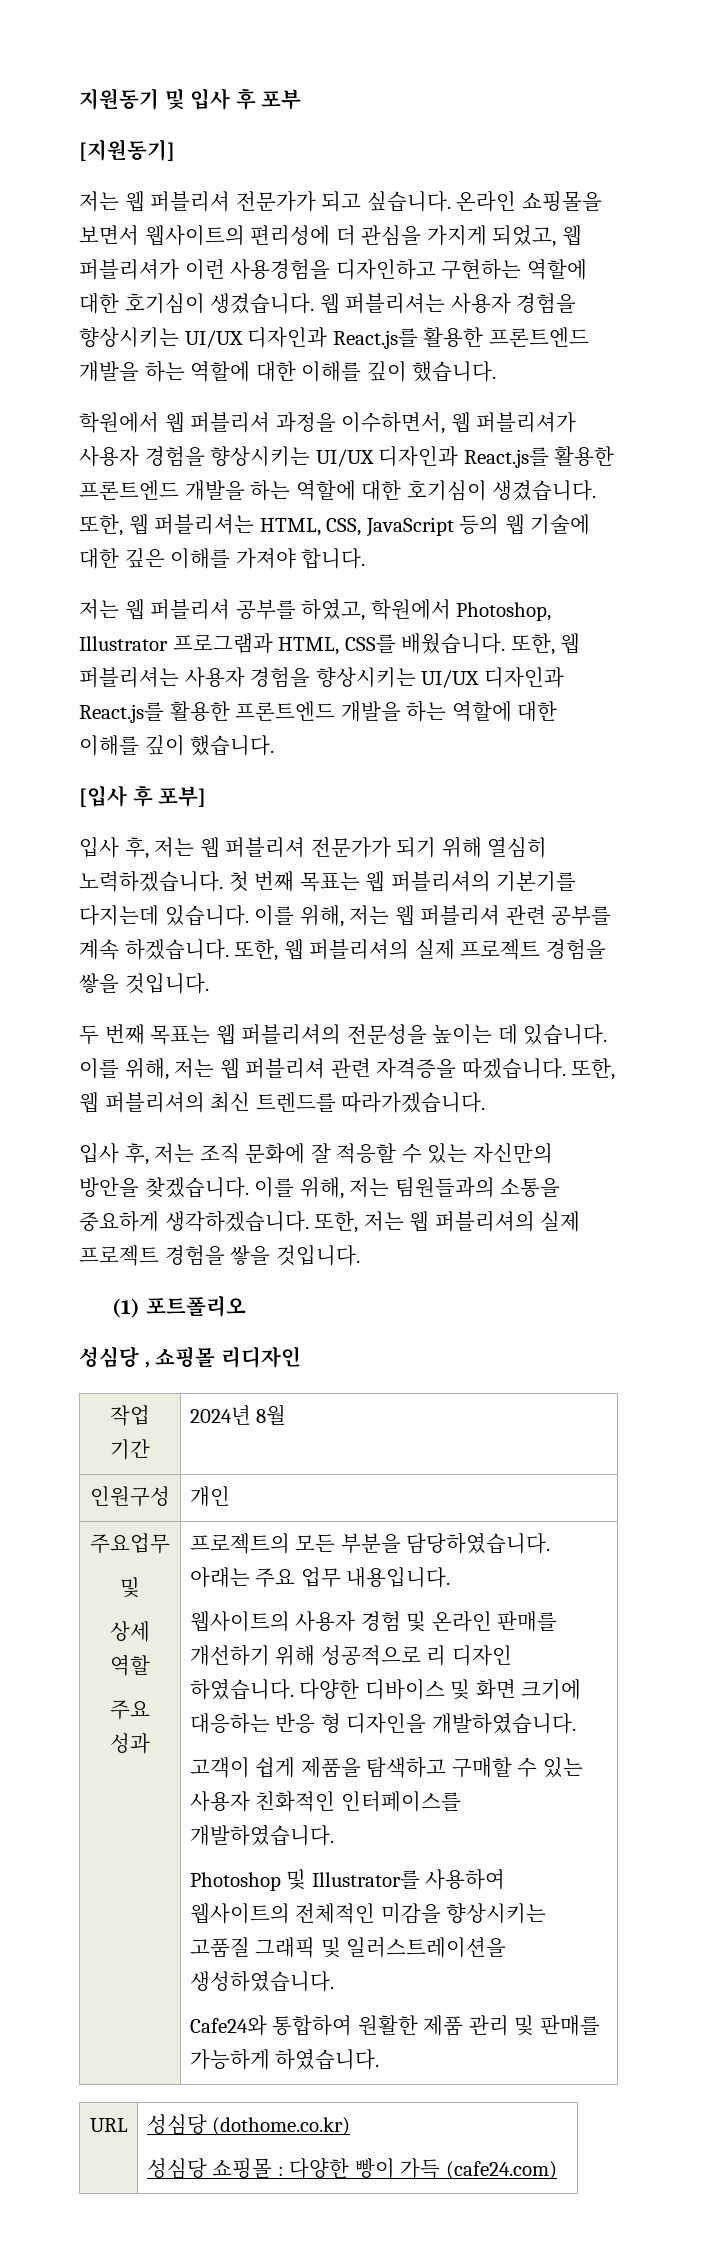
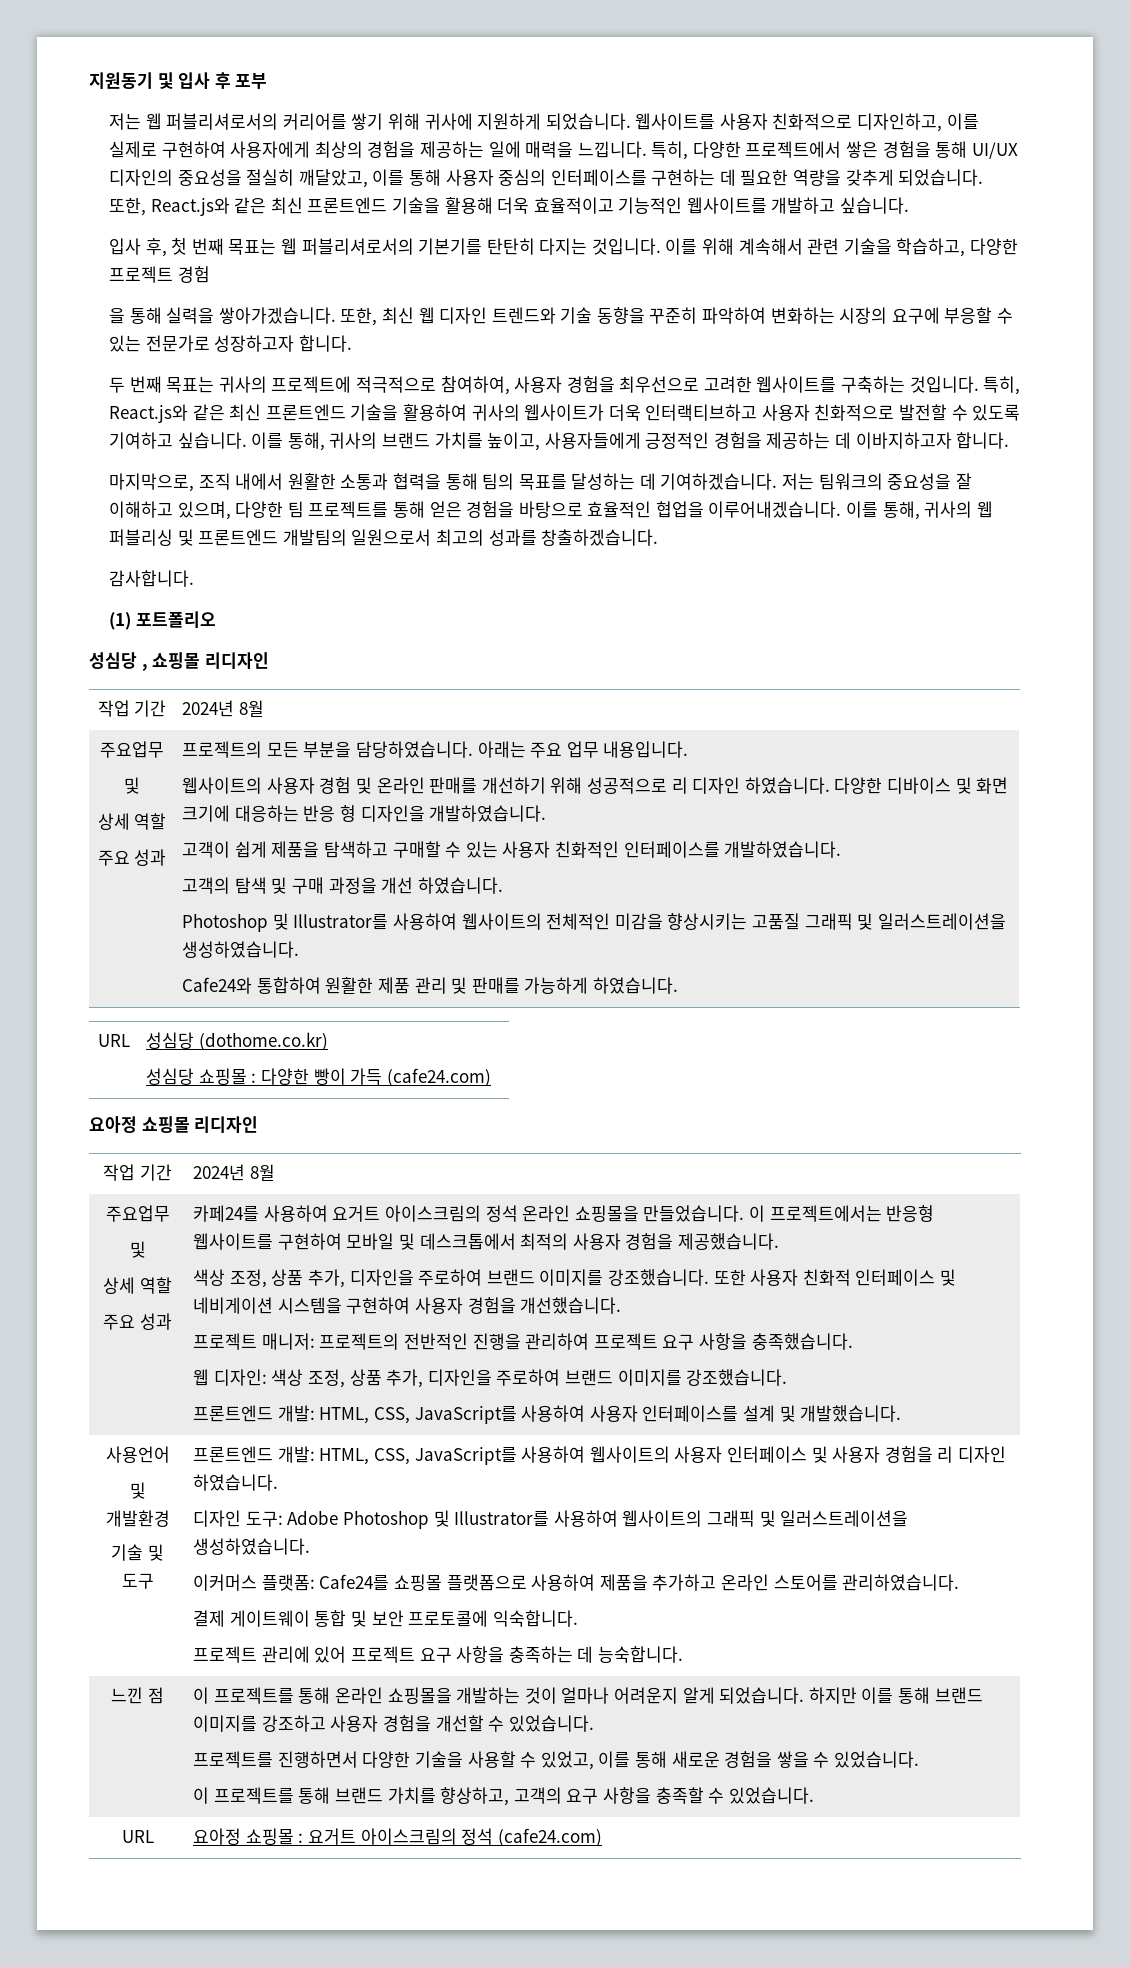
[79,139,175,161] [79,191,602,212] [79,225,582,247] [79,259,587,280] [79,293,577,314] [79,327,589,349] [79,361,497,382] [79,412,577,434] [79,446,615,468] [79,480,597,501] [79,514,591,537] [79,548,366,569] [79,599,552,621] [79,632,581,655] [79,667,564,688] [79,701,558,723] [79,735,275,756] [79,785,207,807] [79,837,548,859] [79,871,577,892] [79,905,612,927] [79,939,606,961] [79,973,209,994] [79,1024,608,1045] [79,1058,616,1080] [79,1092,486,1113] [79,1143,553,1165] [79,1177,561,1199] [79,1211,581,1233] [79,1245,360,1266] // [지원동기] // 저는 웹 퍼블리셔 전문가가 되고 싶습니다. 온라인 쇼핑몰을 보면서 웹사이트의 편리성에 더 관심을 가지게 되었고, 웹 퍼블리셔가 이런 사용경험을 디자인하고 구현하는 역할에 대한 호기심이 생겼습니다. 웹 퍼블리셔는 사용자 경험을 향상시키는 UI/UX 디자인과 React.js를 활용한 프론트엔드 개발을 하는 역할에 대한 이해를 깊이 했습니다. // 학원에서 웹 퍼블리셔 과정을 이수하면서, 웹 퍼블리셔가 사용자 경험을 향상시키는 UI/UX 디자인과 React.js를 활용한 프론트엔드 개발을 하는 역할에 대한 호기심이 생겼습니다. 또한, 웹 퍼블리셔는 HTML, CSS, JavaScript 등의 웹 기술에 대한 깊은 이해를 가져야 합니다. // 저는 웹 퍼블리셔 공부를 하였고, 학원에서 Photoshop, Illustrator 프로그램과 HTML, CSS를 배웠습니다. 또한, 웹 퍼블리셔는 사용자 경험을 향상시키는 UI/UX 디자인과 React.js를 활용한 프론트엔드 개발을 하는 역할에 대한 이해를 깊이 했습니다. // [입사 후 포부] // 입사 후, 저는 웹 퍼블리셔 전문가가 되기 위해 열심히 노력하겠습니다. 첫 번째 목표는 웹 퍼블리셔의 기본기를 다지는데 있습니다. 이를 위해, 저는 웹 퍼블리셔 관련 공부를 계속 하겠습니다. 또한, 웹 퍼블리셔의 실제 프로젝트 경험을 쌓을 것입니다. // 두 번째 목표는 웹 퍼블리셔의 전문성을 높이는 데 있습니다. 이를 위해, 저는 웹 퍼블리셔 관련 자격증을 따겠습니다. 또한, 웹 퍼블리셔의 최신 트렌드를 따라가겠습니다. // 입사 후, 저는 조직 문화에 잘 적응할 수 있는 자신만의 방안을 찾겠습니다. 이를 위해, 저는 팀원들과의 소통을 중요하게 생각하겠습니다. 또한, 저는 웹 퍼블리셔의 실제 프로젝트 경험을 쌓을 것입니다. -> [108,113,979,132] [108,141,1018,160] [108,169,984,188] [108,197,910,216] [108,238,1019,257] [108,266,210,283] [108,307,1014,326] [108,335,352,352] [108,376,1021,395] [108,404,1021,423] [108,432,1010,451] [108,473,972,492] [108,501,993,520] [108,529,659,546] [108,570,194,587] // 저는 웹 퍼블리셔로서의 커리어를 쌓기 위해 귀사에 지원하게 되었습니다. 웹사이트를 사용자 친화적으로 디자인하고, 이를 실제로 구현하여 사용자에게 최상의 경험을 제공하는 일에 매력을 느낍니다. 특히, 다양한 프로젝트에서 쌓은 경험을 통해 UI/UX 디자인의 중요성을 절실히 깨달았고, 이를 통해 사용자 중심의 인터페이스를 구현하는 데 필요한 역량을 갖추게 되었습니다. 또한, React.js와 같은 최신 프론트엔드 기술을 활용해 더욱 효율적이고 기능적인 웹사이트를 개발하고 싶습니다. // 입사 후, 첫 번째 목표는 웹 퍼블리셔로서의 기본기를 탄탄히 다지는 것입니다. 이를 위해 계속해서 관련 기술을 학습하고, 다양한 프로젝트 경험 // 을 통해 실력을 쌓아가겠습니다. 또한, 최신 웹 디자인 트렌드와 기술 동향을 꾸준히 파악하여 변화하는 시장의 요구에 부응할 수 있는 전문가로 성장하고자 합니다. // 두 번째 목표는 귀사의 프로젝트에 적극적으로 참여하여, 사용자 경험을 최우선으로 고려한 웹사이트를 구축하는 것입니다. 특히, React.js와 같은 최신 프론트엔드 기술을 활용하여 귀사의 웹사이트가 더욱 인터랙티브하고 사용자 친화적으로 발전할 수 있도록 기여하고 싶습니다. 이를 통해, 귀사의 브랜드 가치를 높이고, 사용자들에게 긍정적인 경험을 제공하는 데 이바지하고자 합니다. // 마지막으로, 조직 내에서 원활한 소통과 협력을 통해 팀의 목표를 달성하는 데 기여하겠습니다. 저는 팀워크의 중요성을 잘 이해하고 있으며, 다양한 팀 프로젝트를 통해 얻은 경험을 바탕으로 효율적인 협업을 이루어내겠습니다. 이를 통해, 귀사의 웹 퍼블리싱 및 프론트엔드 개발팀의 일원으로서 최고의 성과를 창출하겠습니다. // 감사합니다.
[90,1486,170,1507] [189,1486,230,1507] // 인원구성 | 개인 -> (264, 708) none
(334, 1835) none -> [182,877,503,894] // 고객의 탐색 및 구매 과정을 개선 하였습니다.
(557, 2170) none -> [89,1116,259,1133] [103,1164,172,1181] [193,1164,275,1181] [105,1205,170,1222] [129,1241,146,1258] [103,1277,172,1294] [103,1313,172,1330] [193,1205,935,1222] [193,1233,779,1250] [193,1269,956,1288] [193,1297,622,1314] [193,1333,853,1350] [193,1369,788,1388] [193,1405,902,1424] [105,1446,170,1463] [129,1482,146,1499] [105,1510,170,1527] [111,1544,164,1561] [121,1573,154,1589] [193,1446,1006,1465] [193,1474,279,1491] [193,1510,909,1529] [193,1538,311,1555] [193,1574,960,1591] [193,1610,578,1627] [193,1646,683,1663] [111,1687,164,1704] [193,1687,983,1704] [193,1715,594,1732] [193,1751,919,1770] [193,1787,814,1806] [121,1830,154,1843] [193,1828,602,1847] // 요아정 쇼핑몰 리디자인 // 작업 기간 | 2024년 8월 // 주요업무 // 및 // 상세 역할 // 주요 성과 | 카페24를 사용하여 요거트 아이스크림의 정석 온라인 쇼핑몰을 만들었습니다. 이 프로젝트에서는 반응형 웹사이트를 구현하여 모바일 및 데스크톱에서 최적의 사용자 경험을 제공했습니다. // 색상 조정, 상품 추가, 디자인을 주로하여 브랜드 이미지를 강조했습니다. 또한 사용자 친화적 인터페이스 및 네비게이션 시스템을 구현하여 사용자 경험을 개선했습니다. // 프로젝트 매니저: 프로젝트의 전반적인 진행을 관리하여 프로젝트 요구 사항을 충족했습니다. // 웹 디자인: 색상 조정, 상품 추가, 디자인을 주로하여 브랜드 이미지를 강조했습니다. // 프론트엔드 개발: HTML, CSS, JavaScript를 사용하여 사용자 인터페이스를 설계 및 개발했습니다. // 사용언어 // 및 개발환경 // 기술 및 도구 | 프론트엔드 개발: HTML, CSS, JavaScript를 사용하여 웹사이트의 사용자 인터페이스 및 사용자 경험을 리 디자인 하였습니다. // 디자인 도구: Adobe Photoshop 및 Illustrator를 사용하여 웹사이트의 그래픽 및 일러스트레이션을 생성하였습니다. // 이커머스 플랫폼: Cafe24를 쇼핑몰 플랫폼으로 사용하여 제품을 추가하고 온라인 스토어를 관리하였습니다. // 결제 게이트웨이 통합 및 보안 프로토콜에 익숙합니다. // 프로젝트 관리에 있어 프로젝트 요구 사항을 충족하는 데 능숙합니다. // 느낀 점 | 이 프로젝트를 통해 온라인 쇼핑몰을 개발하는 것이 얼마나 어려운지 알게 되었습니다. 하지만 이를 통해 브랜드 이미지를 강조하고 사용자 경험을 개선할 수 있었습니다. // 프로젝트를 진행하면서 다양한 기술을 사용할 수 있었고, 이를 통해 새로운 경험을 쌓을 수 있었습니다. // 이 프로젝트를 통해 브랜드 가치를 향상하고, 고객의 요구 사항을 충족할 수 있었습니다. // URL | 요아정 쇼핑몰 : 요거트 아이스크림의 정석 (cafe24.com)

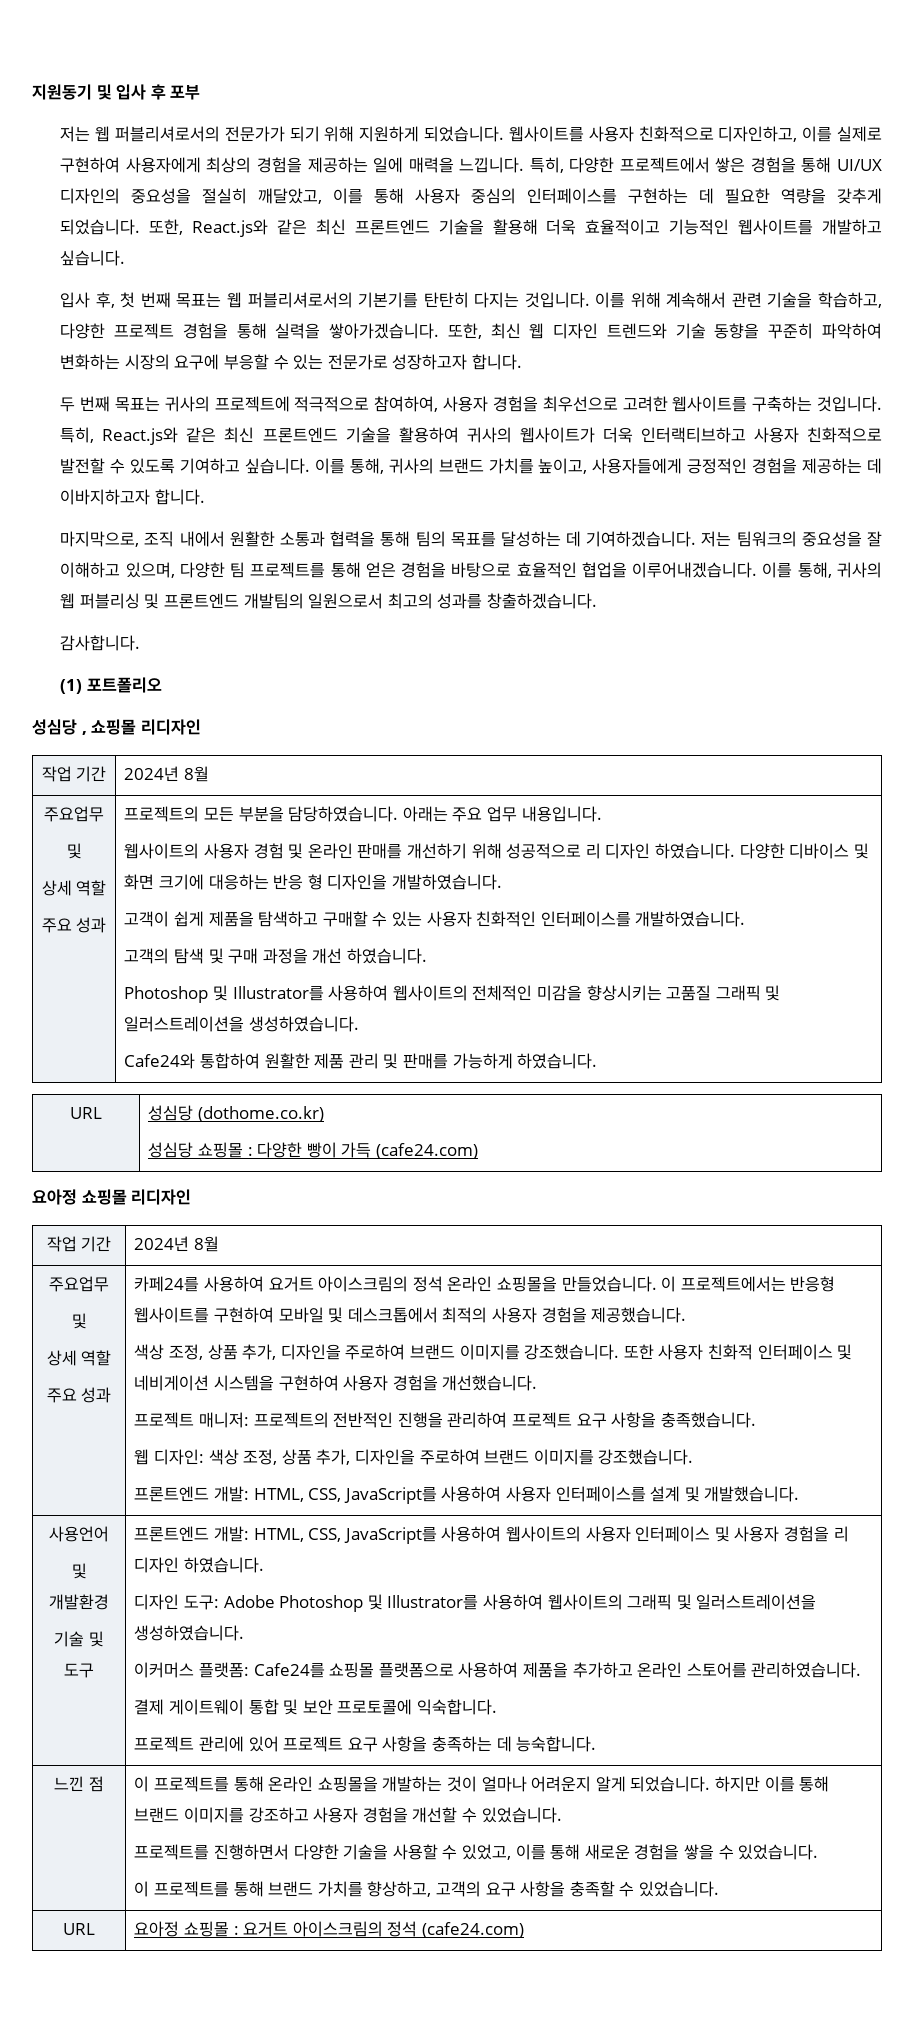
[282,113,473,130] 커리어를 쌓기 위해 귀사에 -> [224,126,355,142] 전문가가 되기 위해
[177,266,210,283] [108,307,125,324] 경험 // 을 -> [182,323,228,339] 경험을

